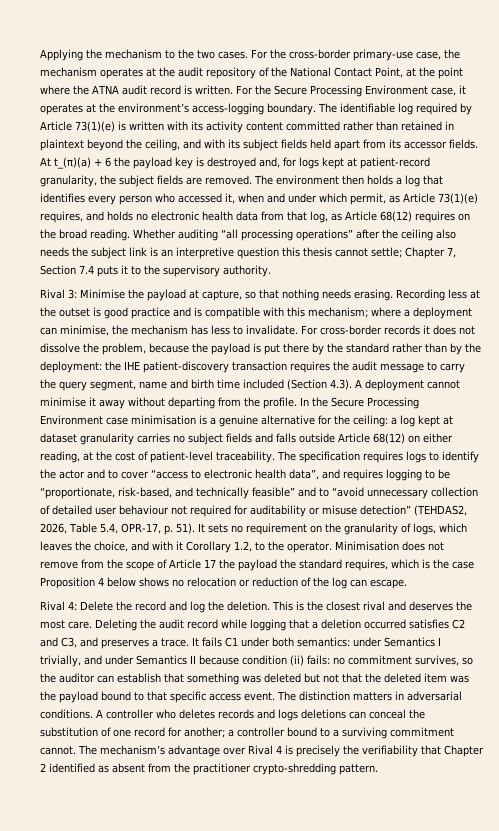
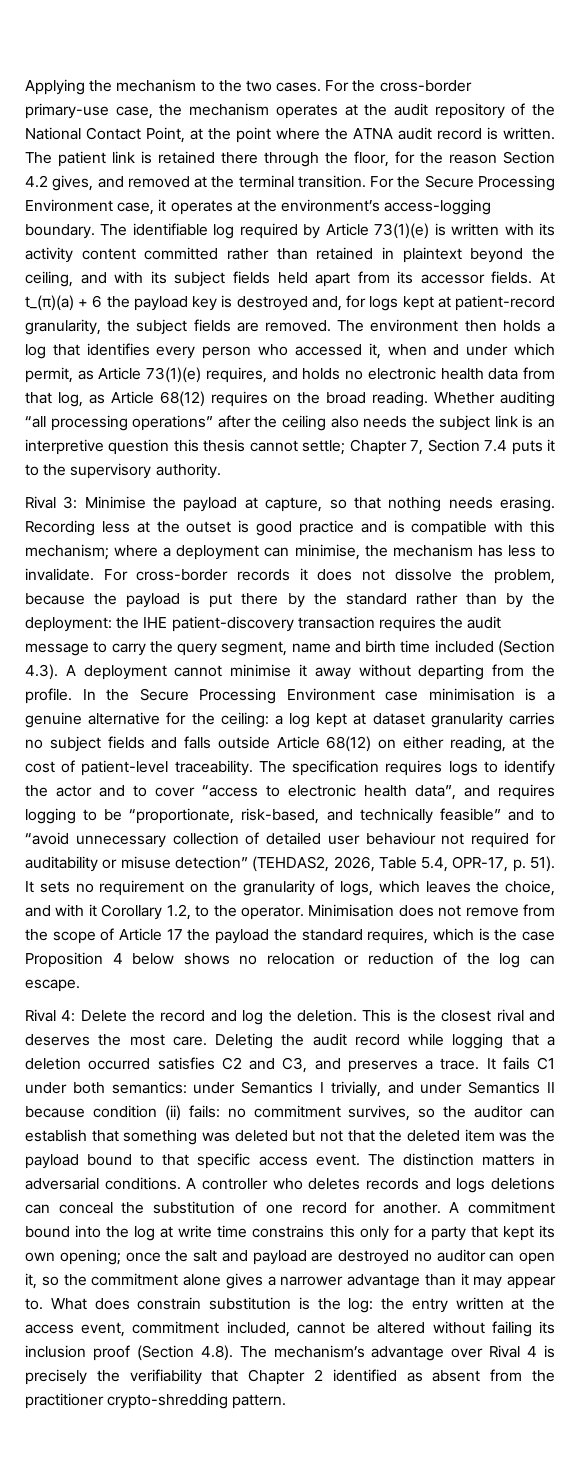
(233, 90) none -> [25,151,555,167] [25,175,366,191] The patient link is retained there through the floor, for the reason Section 4.2 gives, and removed at the terminal transition.
[184,727,454,739] [40,746,76,755] another; a controller bound to a surviving commitment cannot. -> [382,1201,556,1214] [25,1225,555,1241] [25,1249,555,1265] [25,1273,556,1289] [25,1297,555,1313] [25,1321,555,1337] [25,1345,233,1361] another. A commitment bound into the log at write time constrains this only for a party that kept its own opening; once the salt and payload are destroyed no auditor can open it, so the commitment alone gives a narrower advantage than it may appear to. What does constrain substitution is the log: the entry written at the access event, commitment included, cannot be altered without failing its inclusion proof (Section 4.8).

